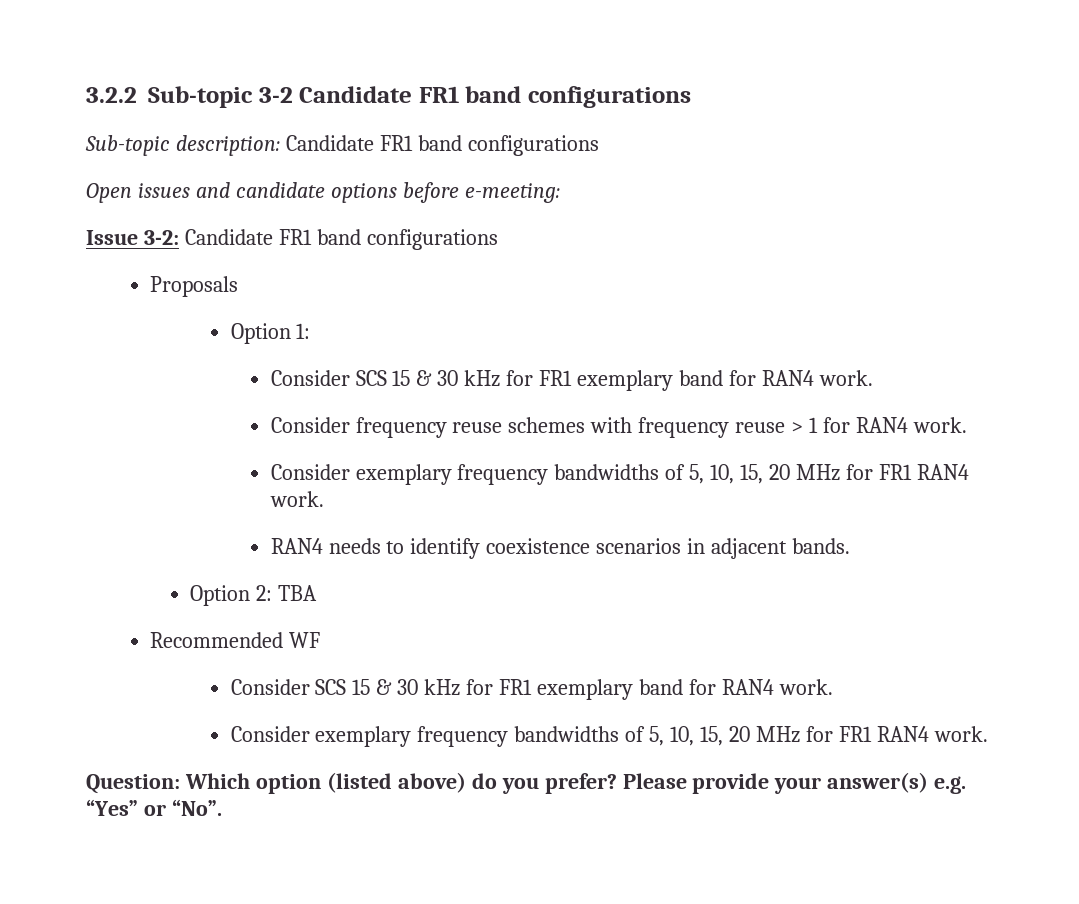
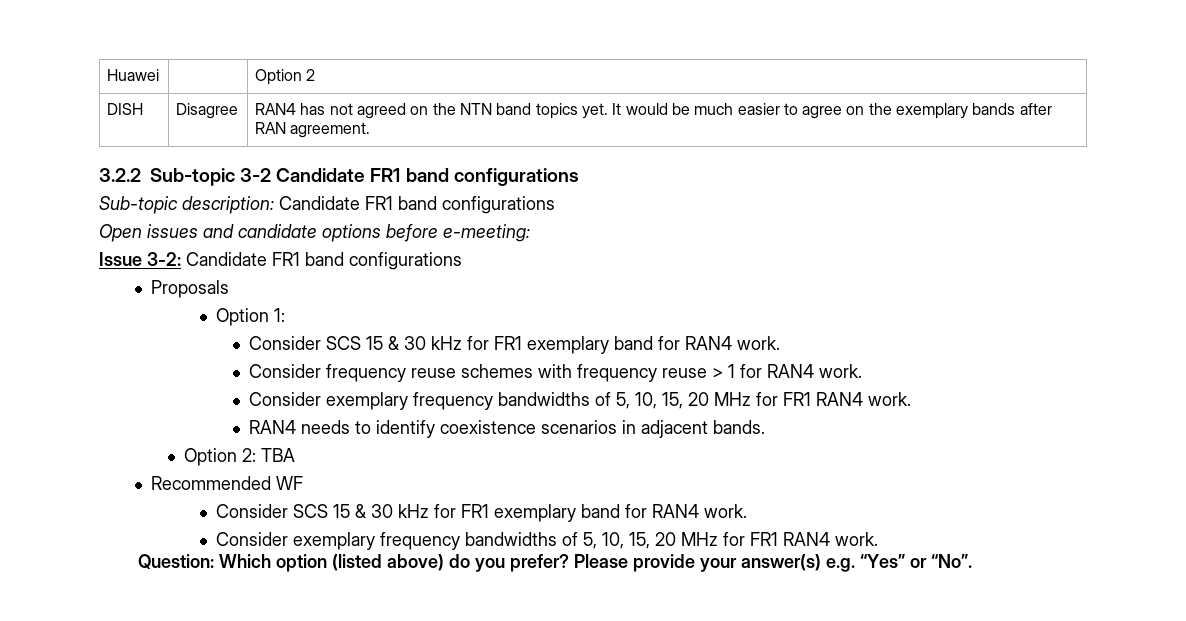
(86, 95) none -> [107,69,160,81] [255,69,316,85] [107,103,144,115] [176,103,239,119] [255,103,1052,119] [255,122,371,138] Huawei | | Option 2 // DISH | Disagree | RAN4 has not agreed on the NTN band topics yet. It would be much easier to agree on the exemplary bands after RAN agreement. //

